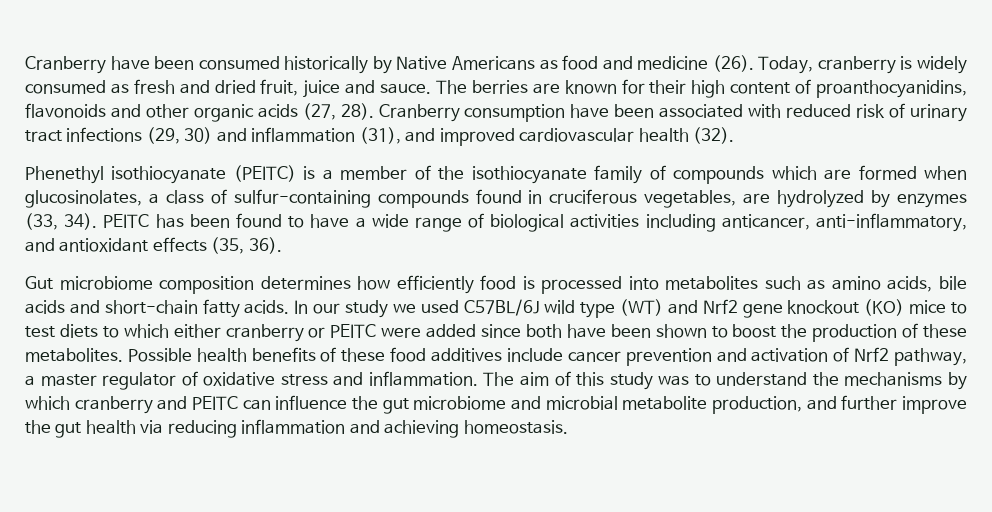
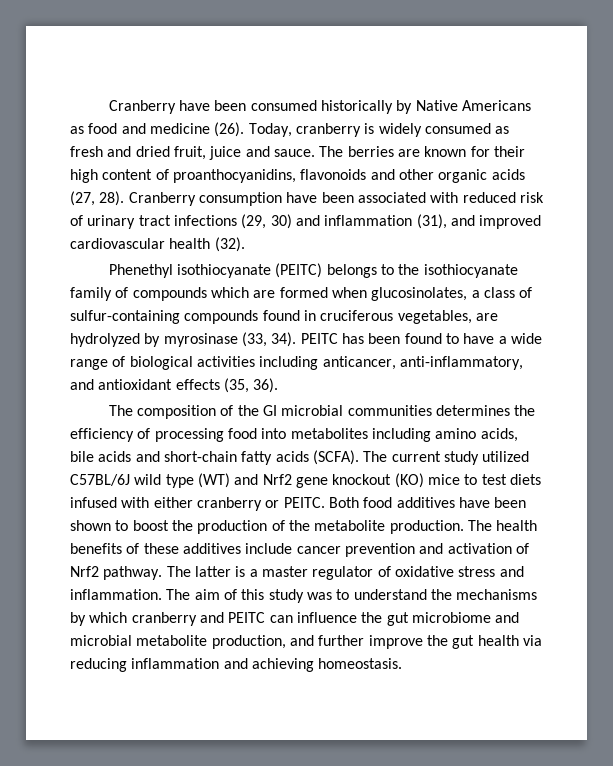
[303,165,431,180] is a member of -> [326,264,394,278] belongs to
[896,193,967,208] enzymes -> [163,333,238,347] myrosinase
[25,275,826,294] Gut microbiome composition determines how efficiently food is processed into metabolites such as -> [108,405,536,419] [70,428,431,442] The composition of the GI microbial communities determines the efficiency of processing food into metabolites including
[244,300,459,318] acids. In our study we used -> [275,450,530,465] acids (SCFA). The current study utilized
[102,324,169,338] to which -> [70,497,150,508] infused with
[330,324,562,338] PEITC were added since both -> [283,497,455,508] PEITC. Both food additives
[922,324,967,338] [25,348,192,362] these metabolites. Possible -> [288,520,492,534] the metabolite production. The
[390,347,427,362] food -> (179, 548) none
[893,348,967,366] pathway, -> [103,566,246,580] pathway. The latter is

